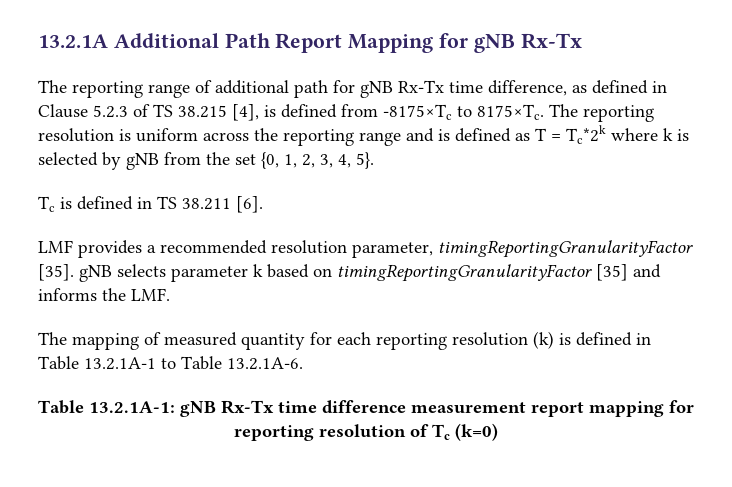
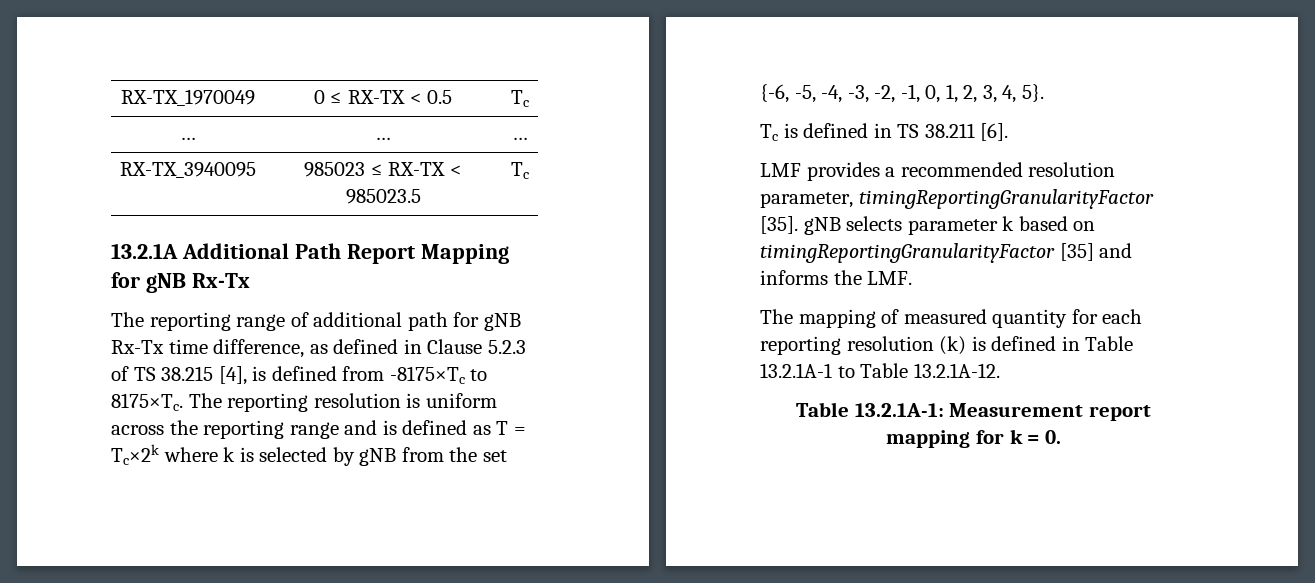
(38, 41) none -> [121,89,255,106] [313,90,453,104] [510,90,529,107] [180,137,196,140] [375,137,391,140] [511,137,528,140] [120,162,256,178] [304,162,462,177] [345,189,421,204] [510,162,529,179] RX-TX_1970049 | 0 ≤ RX-TX < 0.5 | Tc // … | … | … // RX-TX_3940095 | 985023 ≤ RX-TX < 985023.5 | Tc //
[566,125,606,144] Tc*2k -> [111,444,159,465] Tc×2k
[261,152,279,169] {0, -> [760,84,941,103] {-6, -5, -4, -3, -2, -1, 0,
[227,357,303,370] 13.2.1A-6. -> [913,363,1000,378] 13.2.1A-12.
[180,400,694,417] [234,423,498,441] gNB Rx-Tx time difference measurement report mapping for reporting resolution of Tc (k=0) -> [949,403,1151,421] [886,429,1061,448] Measurement report mapping for k = 0.

